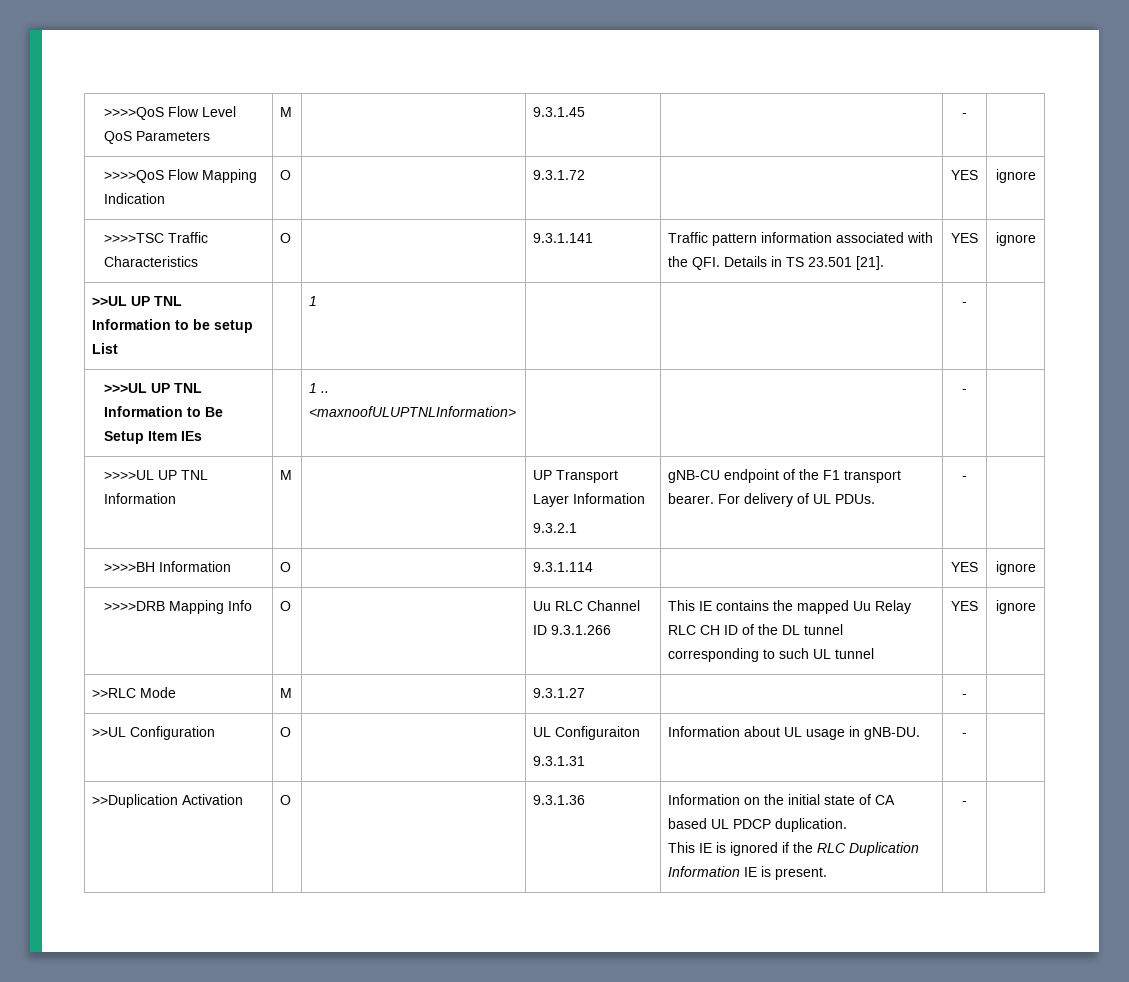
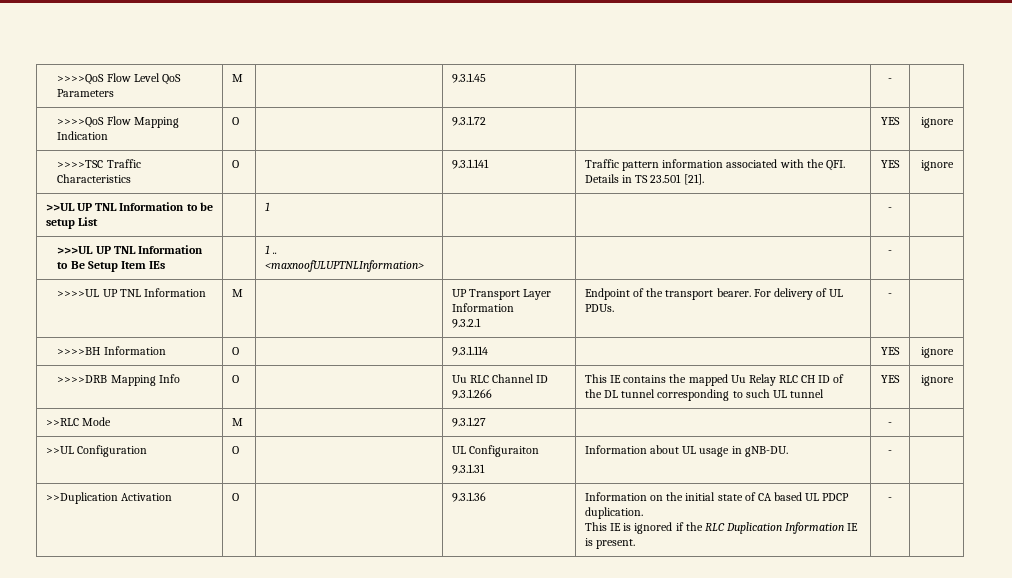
[668,469,841,483] gNB-CU endpoint of the F1 -> [585,288,664,300] Endpoint of the

